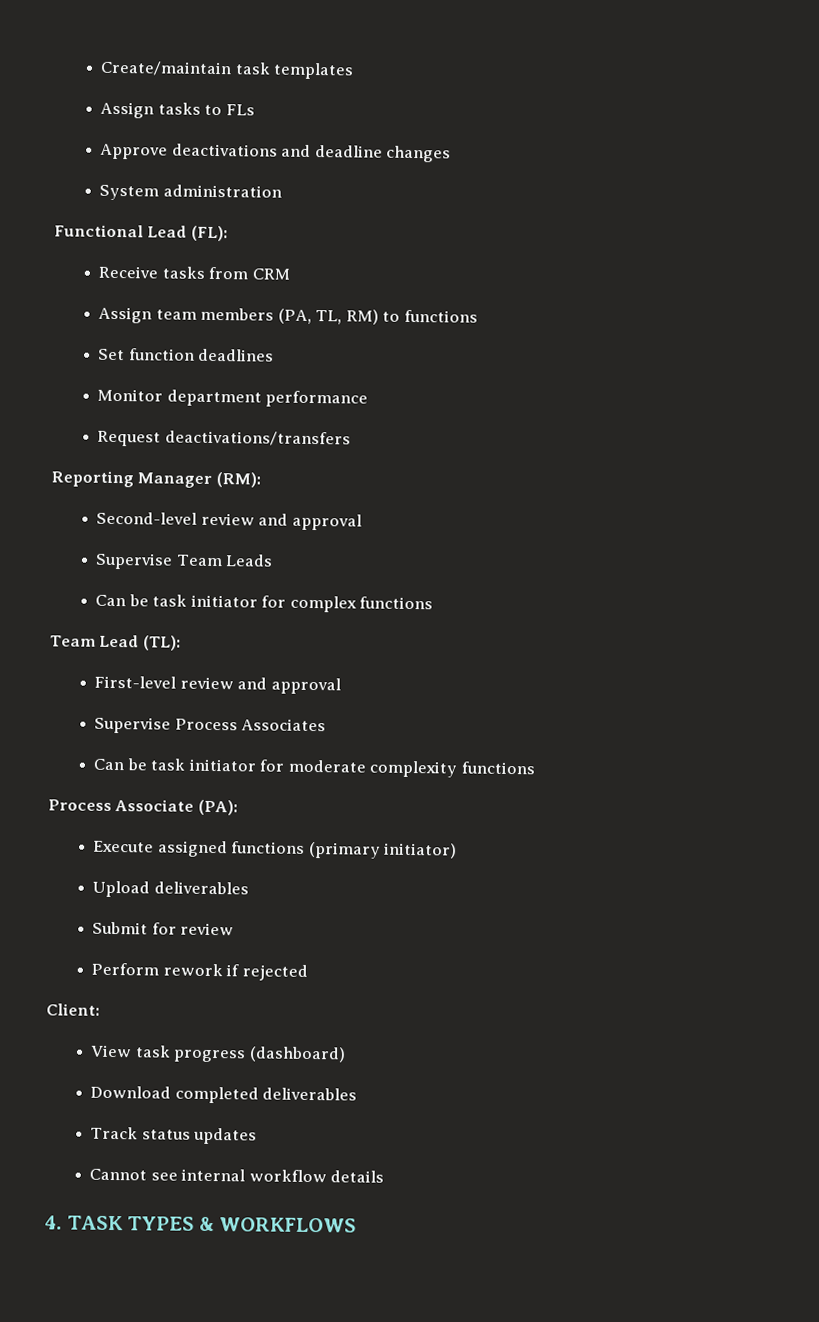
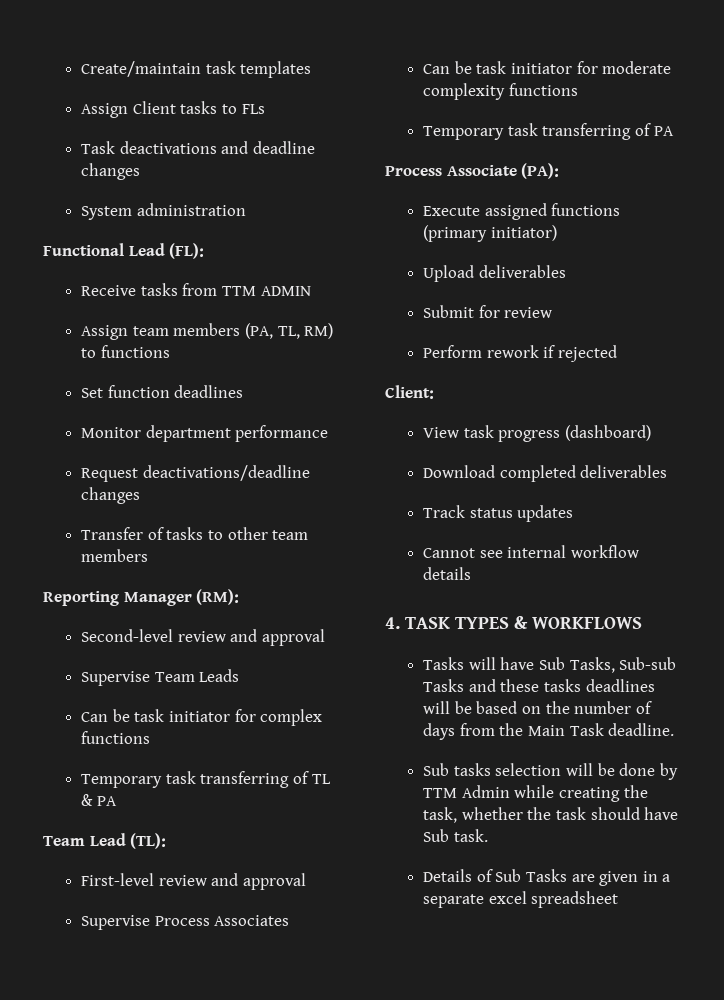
(155, 110) none -> [132,101,176,114] Client
[100,143,169,160] Approve -> [81,141,116,154] Task
[251,268,290,280] CRM -> [221,286,311,296] TTM ADMIN
[164,430,351,447] deactivations/transfers -> [142,465,310,481] [81,487,141,504] [81,527,309,540] [81,549,149,562] deactivations/deadline changes // Transfer of tasks to other team members
(434, 603) none -> [81,771,331,788] [81,794,117,806] // Temporary task transferring of TL & PA
(535, 768) none -> [423,123,674,140] // Temporary task transferring of PA
(357, 1225) none -> [423,657,677,673] [423,679,655,692] [423,701,652,714] [423,723,675,740] [423,763,678,780] [423,785,648,802] [423,807,679,823] [423,829,488,842] [423,869,671,886] [423,891,619,908] // Tasks will have Sub Tasks, Sub-sub Tasks and these tasks deadlines will be based on the number of days from the Main Task deadline. // Sub tasks selection will be done by TTM Admin while creating the task, whether the task should have Sub task. // Details of Sub Tasks are given in a separate excel spreadsheet

